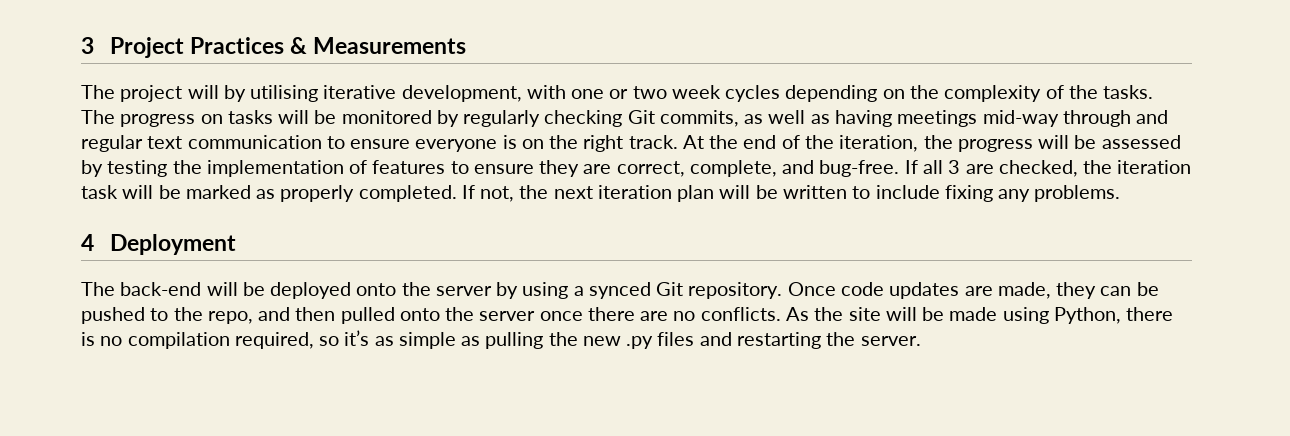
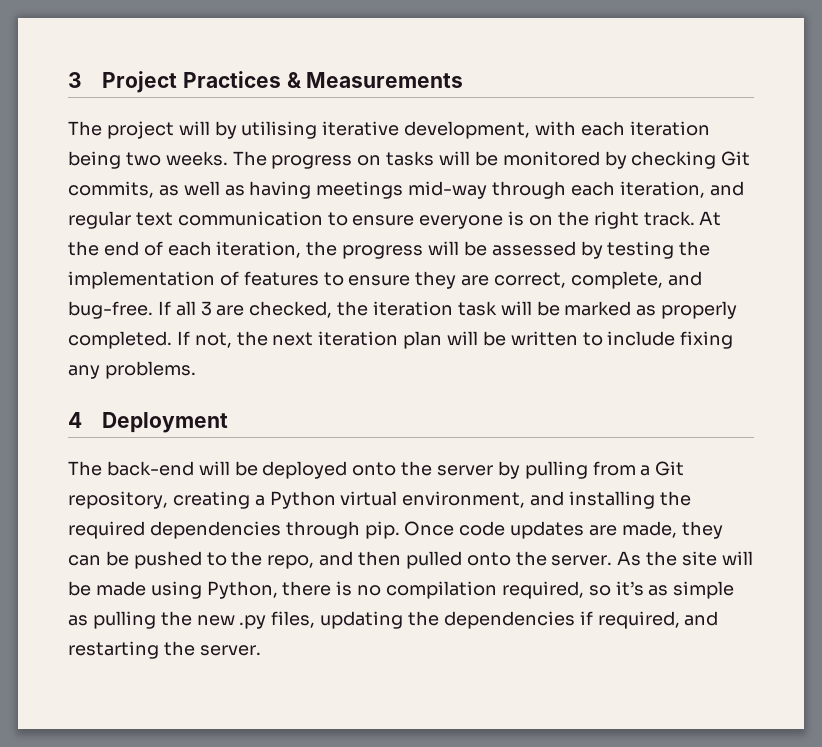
[571,85,1154,102] one or two week cycles depending on the complexity of the tasks. -> [580,121,710,136] [68,151,228,169] each iteration being two weeks.
[463,110,541,127] regularly -> (627, 160) none
(1131, 118) none -> [570,181,705,198] each iteration,
[804,135,834,149] the -> [167,241,212,256] each
[522,282,783,299] using a synced Git repository. -> [524,461,685,479] [68,491,691,509] [68,521,400,539] pulling from a Git repository, creating a Python virtual environment, and installing the required dependencies through pip.
[479,307,781,321] server once there are no conflicts. -> [551,555,613,566] server.
[657,332,695,346] files -> [271,611,680,629] files, updating the dependencies if required,

